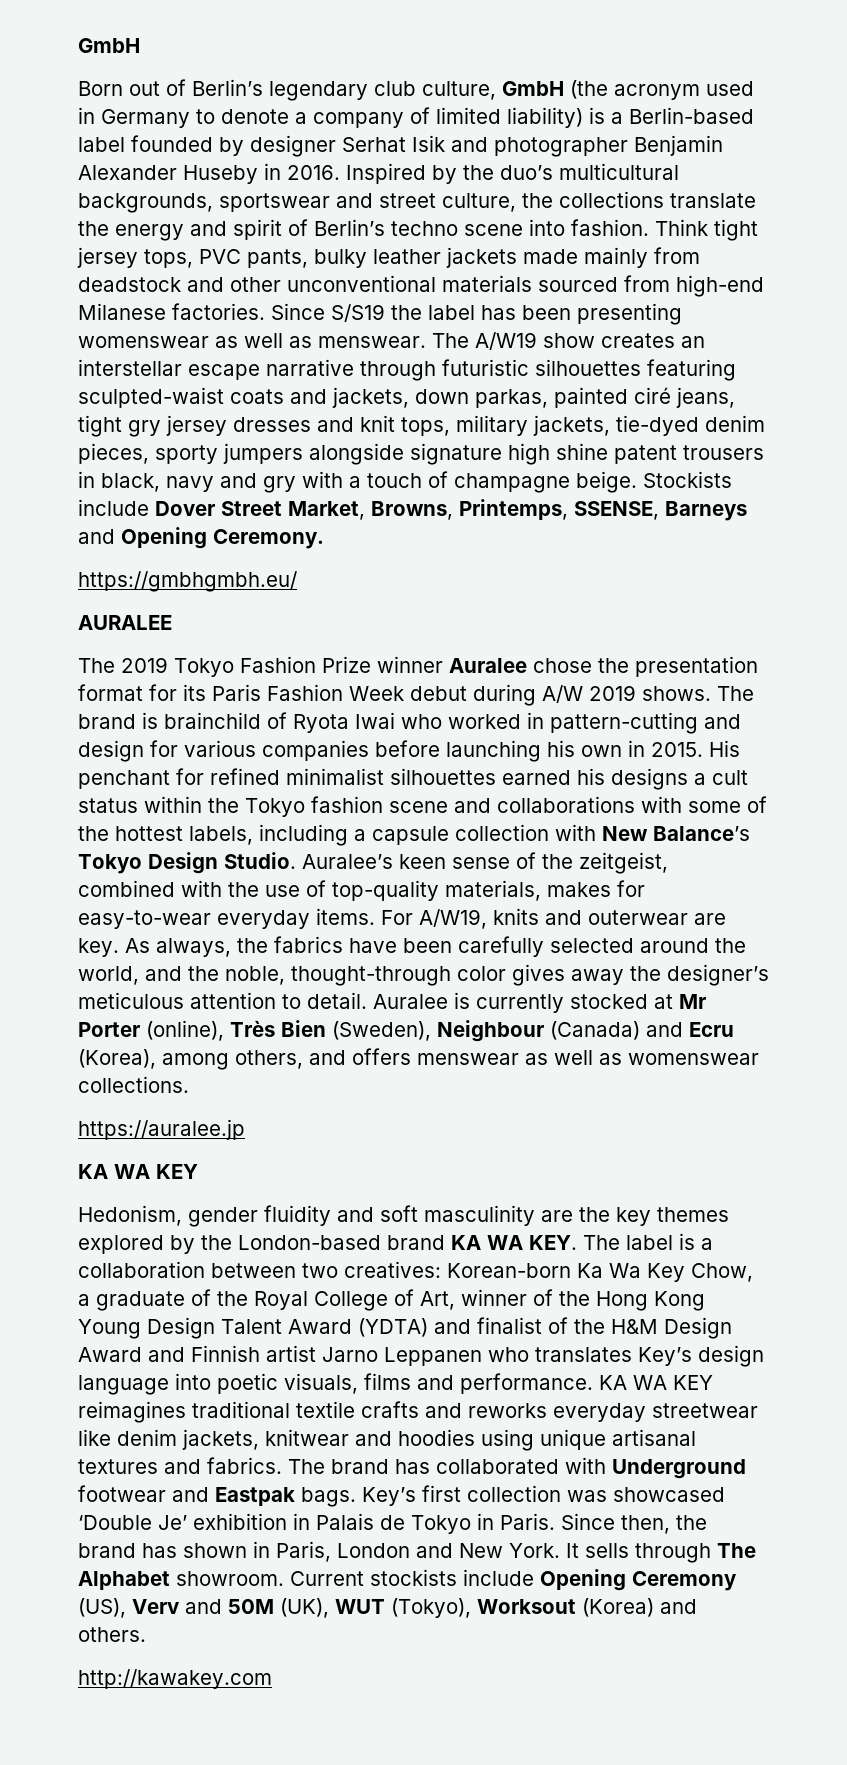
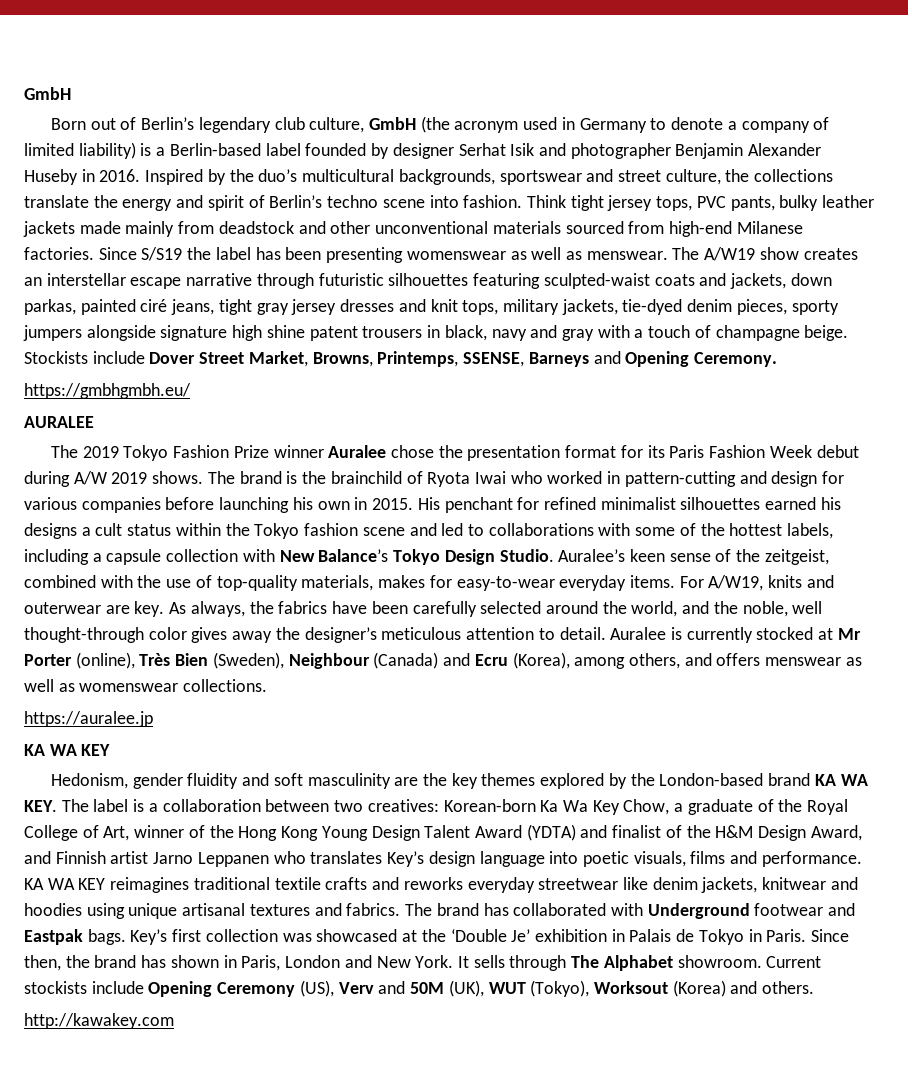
[128,420,161,437] gry -> [256,303,289,315] gray
[263,476,296,493] gry -> [561,329,594,341] gray
(158, 720) none -> [302,471,327,484] the
(491, 805) none -> [441,523,484,536] led to
(285, 975) none -> [792,601,823,614] well
[78,1347,142,1362] Award -> [810,825,862,841] Award,
(725, 1494) none -> [402,929,446,942] at the

